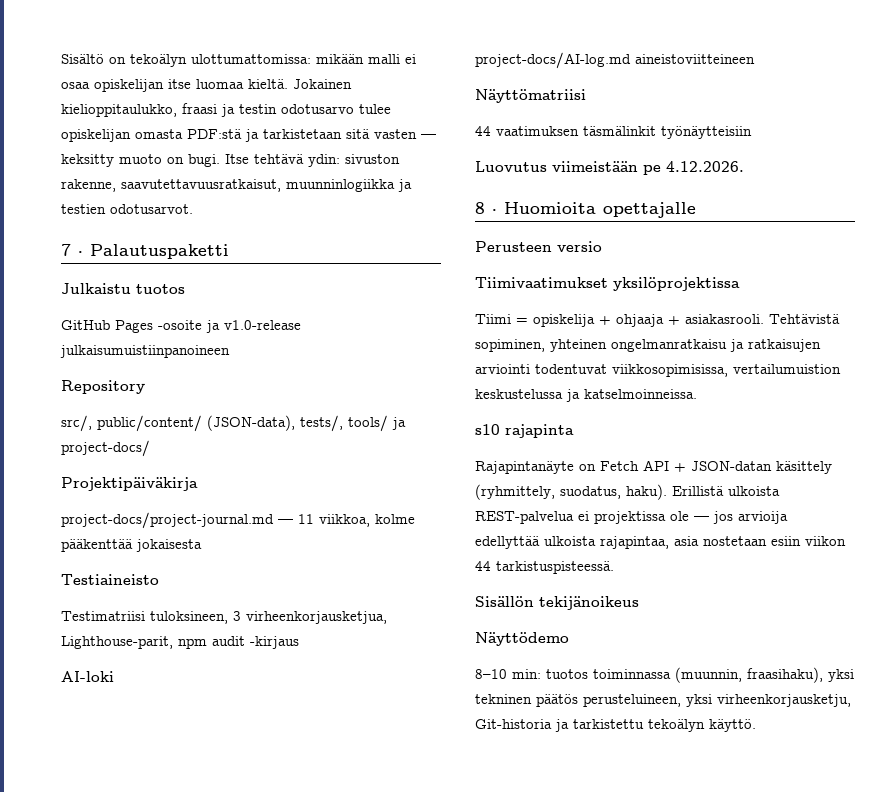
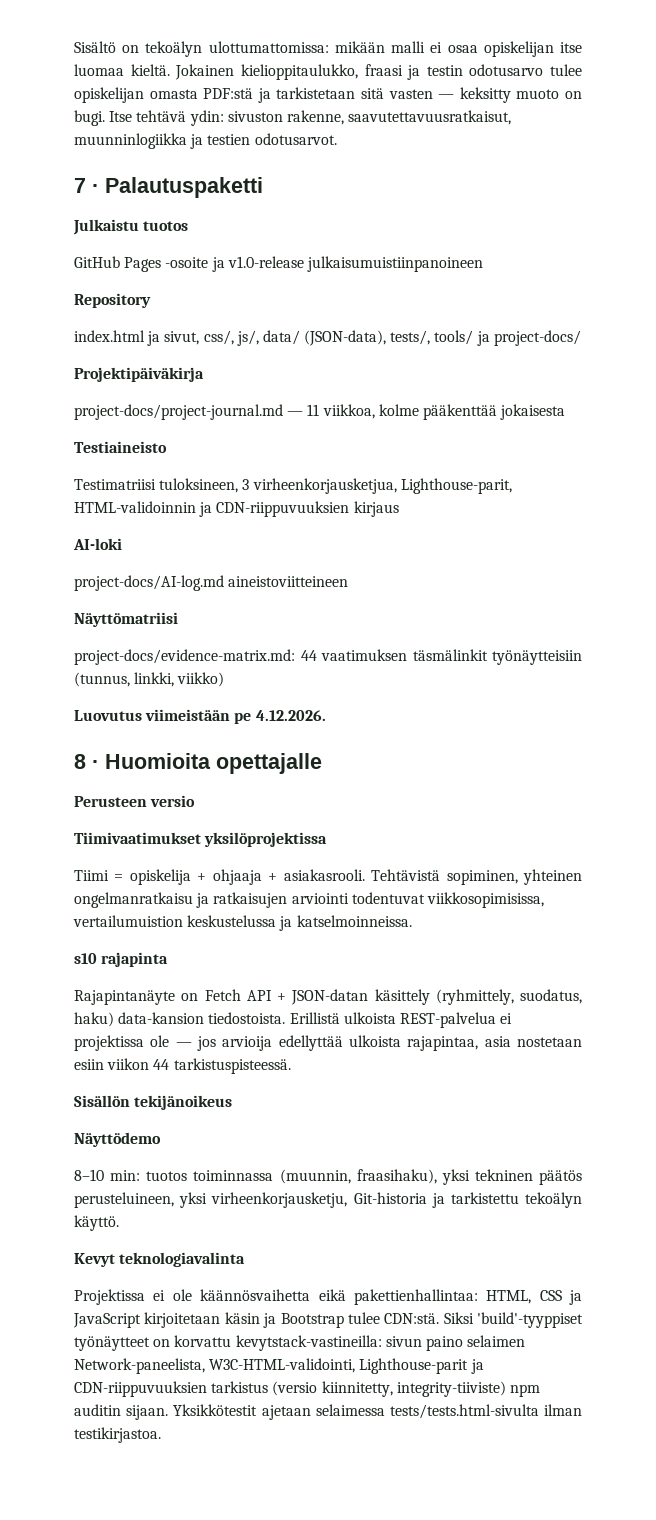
[61,415,202,432] src/, public/content/ -> [74,330,300,346] index.html ja sivut, css/, js/, data/
[178,636,299,649] npm audit -kirjaus -> [74,501,399,517] HTML-validoinnin ja CDN-riippuvuuksien kirjaus
(586, 96) none -> [74,649,295,665] project-docs/evidence-matrix.md:
(752, 132) none -> [74,672,225,687] (tunnus, linkki, viikko)
[626,484,667,500] haku). -> [74,1012,286,1027] haku) data-kansion tiedostoista.
(756, 725) none -> [74,1252,246,1267] [74,1289,582,1305] [73,1312,583,1328] [74,1335,526,1351] [74,1358,484,1374] [74,1381,540,1397] [74,1404,582,1420] [74,1427,161,1443] // Kevyt teknologiavalinta // Projektissa ei ole käännösvaihetta eikä pakettienhallintaa: HTML, CSS ja JavaScript kirjoitetaan käsin ja Bootstrap tulee CDN:stä. Siksi 'build'-tyyppiset työnäytteet on korvattu kevytstack-vastineilla: sivun paino selaimen Network-paneelista, W3C-HTML-validointi, Lighthouse-parit ja CDN-riippuvuuksien tarkistus (versio kiinnitetty, integrity-tiiviste) npm auditin sijaan. Yksikkötestit ajetaan selaimessa tests/tests.html-sivulta ilman testikirjastoa.

